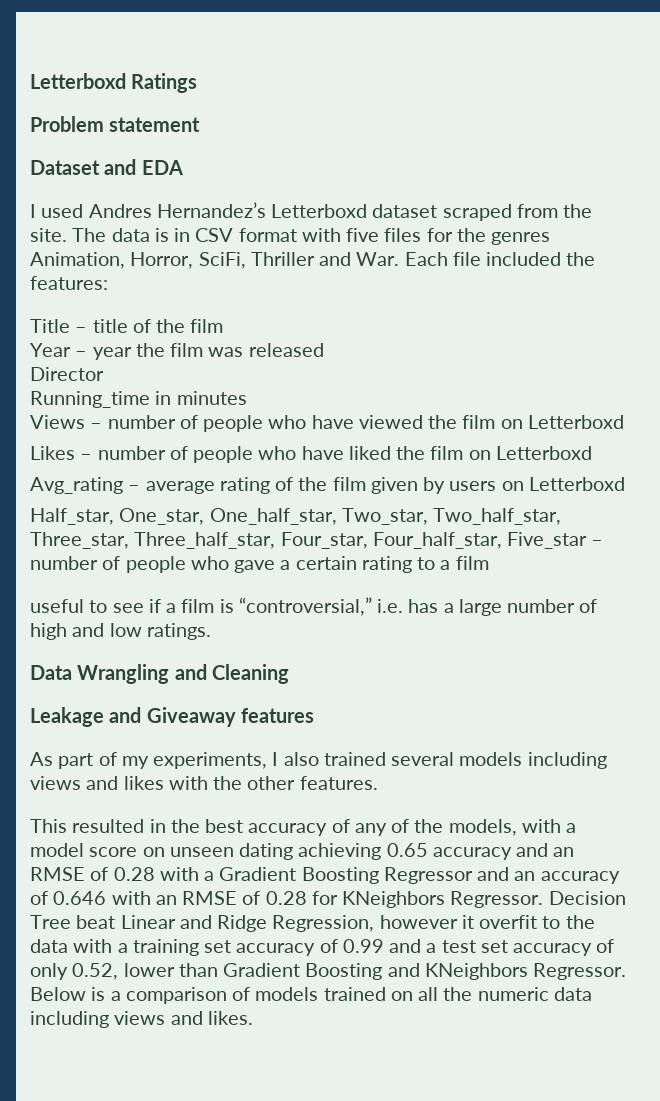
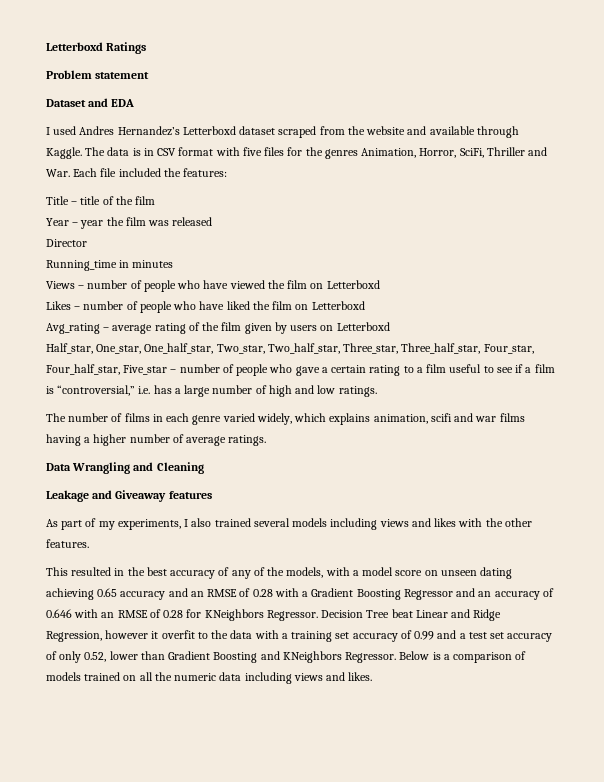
[30,228,67,242] site. -> [366,126,519,138] [46,147,82,159] website and available through Kaggle.
(489, 563) // -> (447, 368) none
(211, 631) none -> [46,413,525,425] [46,434,267,446] // The number of films in each genre varied widely, which explains animation, scifi and war films having a higher number of average ratings.

